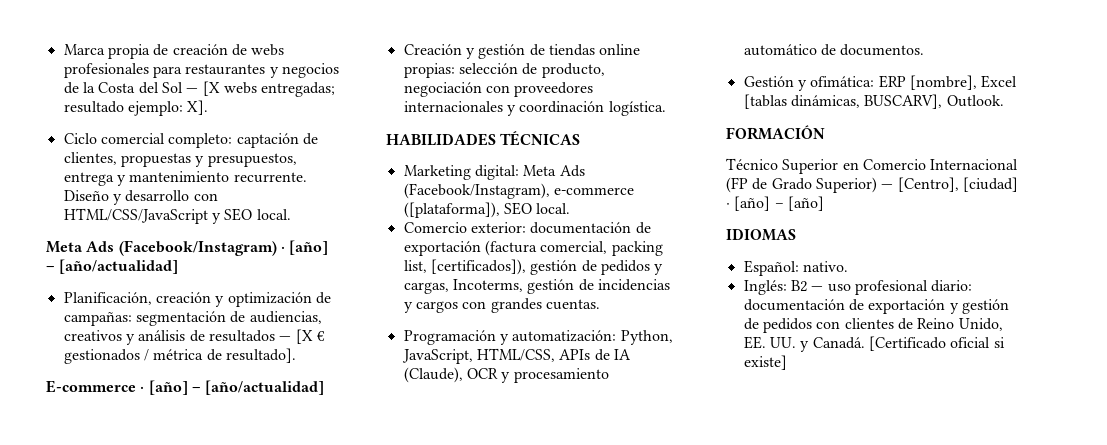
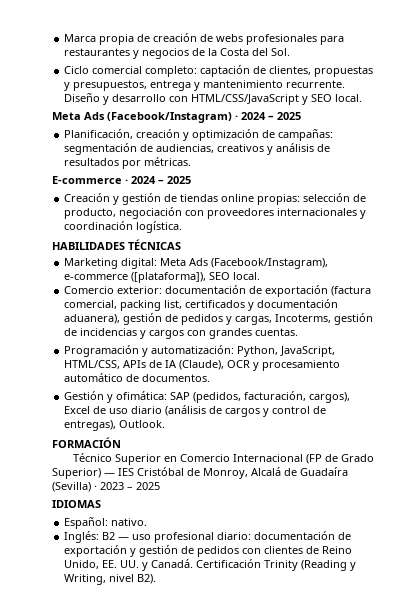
[161,81,336,97] [63,100,209,116] Sol — [X webs entregadas; resultado ejemplo: X]. -> [271,48,291,56] Sol.
[289,240,329,255] [46,259,179,274] [año] – [año/actualidad] -> [241,112,301,120] 2024 – 2025
[279,329,325,344] [63,348,296,364] — [X € gestionados / métrica de resultado]. -> [122,157,192,169] por métricas.
[148,380,325,395] [año] – [año/actualidad] -> [131,176,191,184] 2024 – 2025
[430,259,526,275] [certificados]), -> [185,299,339,311] [64,314,121,324] certificados y documentación aduanera),
[878,75,1018,90] [743,94,943,109] ERP [nombre], Excel [tablas dinámicas, BUSCARV], -> [170,391,351,403] [64,405,327,417] [64,420,117,431] SAP (pedidos, facturación, cargos), Excel de uso diario (análisis de cargos y control de entregas),
[897,177,1018,192] [726,196,824,211] [Centro], [ciudad] · [año] – [año] -> [118,467,348,479] [52,482,160,492] IES Cristóbal de Monroy, Alcalá de Guadaíra (Sevilla) · 2023 – 2025
[868,336,1005,351] [743,355,787,370] [Certificado oficial si existe] -> [196,559,357,571] [64,574,157,585] Certificación Trinity (Reading y Writing, nivel B2).

